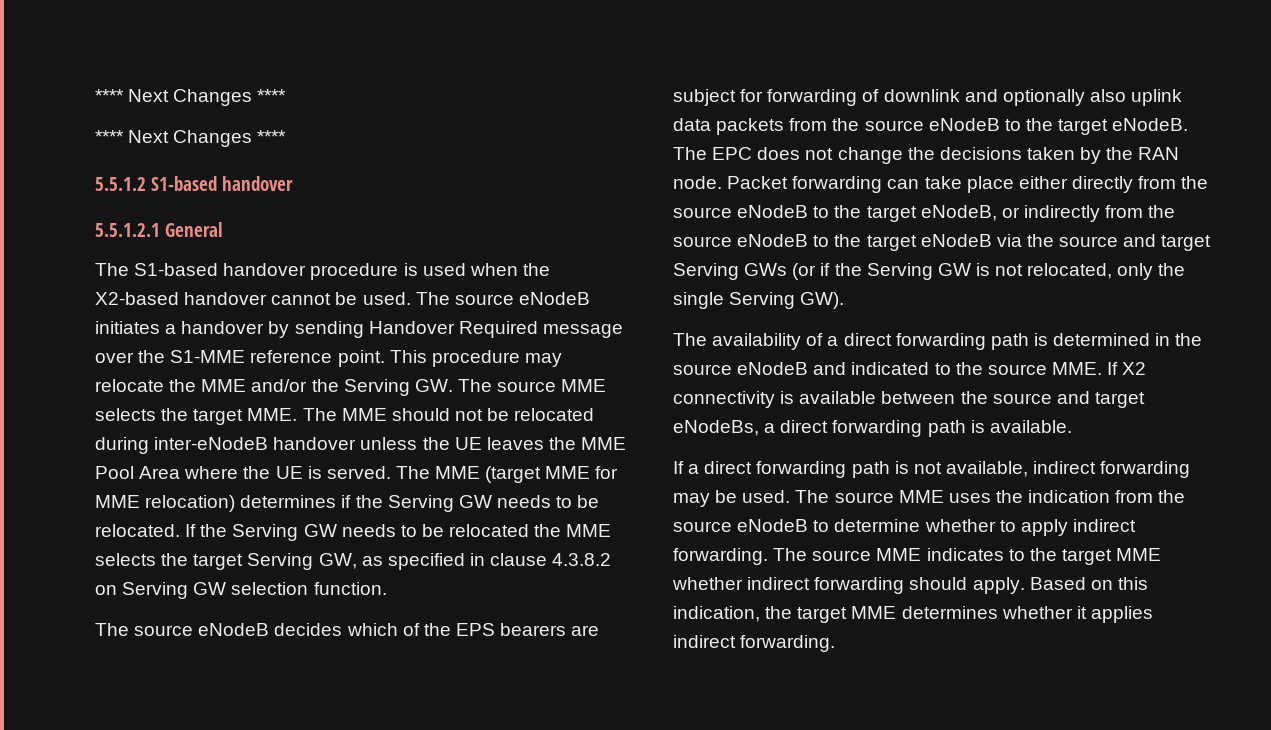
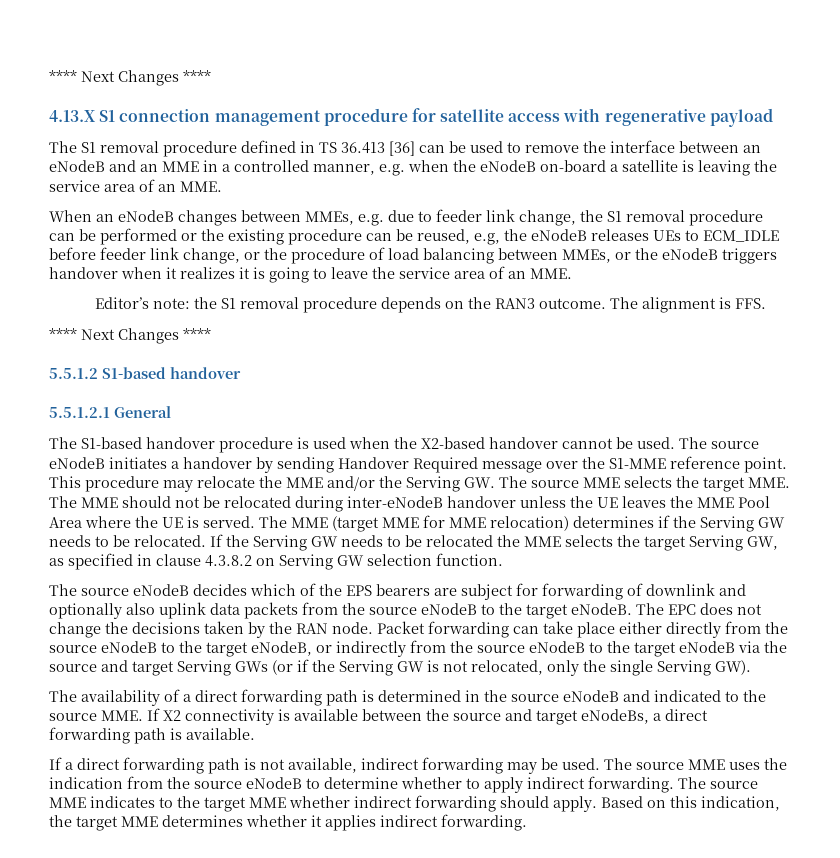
[95,89,287,106] **** Next Changes **** -> [49,70,211,86] [49,108,773,127] [49,140,761,157] [49,160,777,176] [49,179,222,192] [49,209,763,226] [49,228,779,245] [49,247,777,264] [49,266,572,283] [95,297,767,313] **** Next Changes **** // 4.13.X S1 connection management procedure for satellite access with regenerative payload // The S1 removal procedure defined in TS 36.413 [36] can be used to remove the interface between an eNodeB and an MME in a controlled manner, e.g. when the eNodeB on-board a satellite is leaving the service area of an MME. // When an eNodeB changes between MMEs, e.g. due to feeder link change, the S1 removal procedure can be performed or the existing procedure can be reused, e.g, the eNodeB releases UEs to ECM_IDLE before feeder link change, or the procedure of load balancing between MMEs, or the eNodeB triggers handover when it realizes it is going to leave the service area of an MME. // Editor’s note: the S1 removal procedure depends on the RAN3 outcome. The alignment is FFS.

